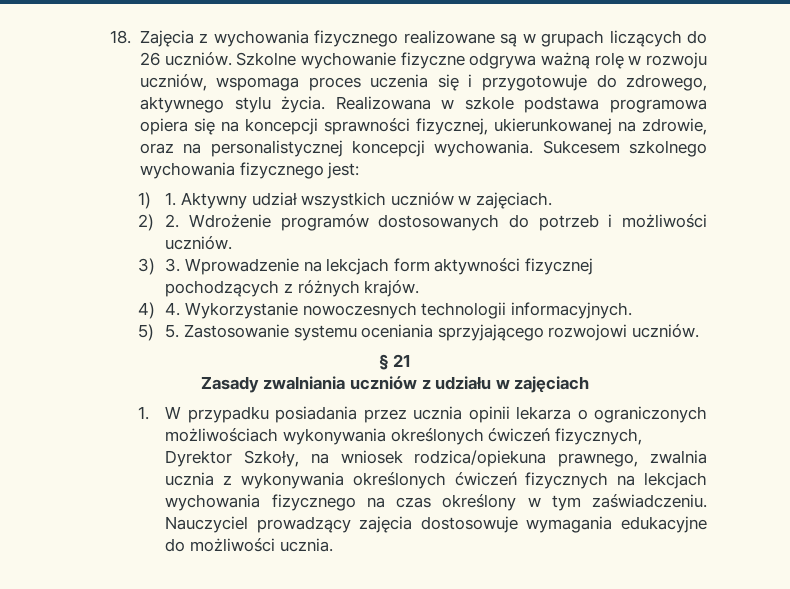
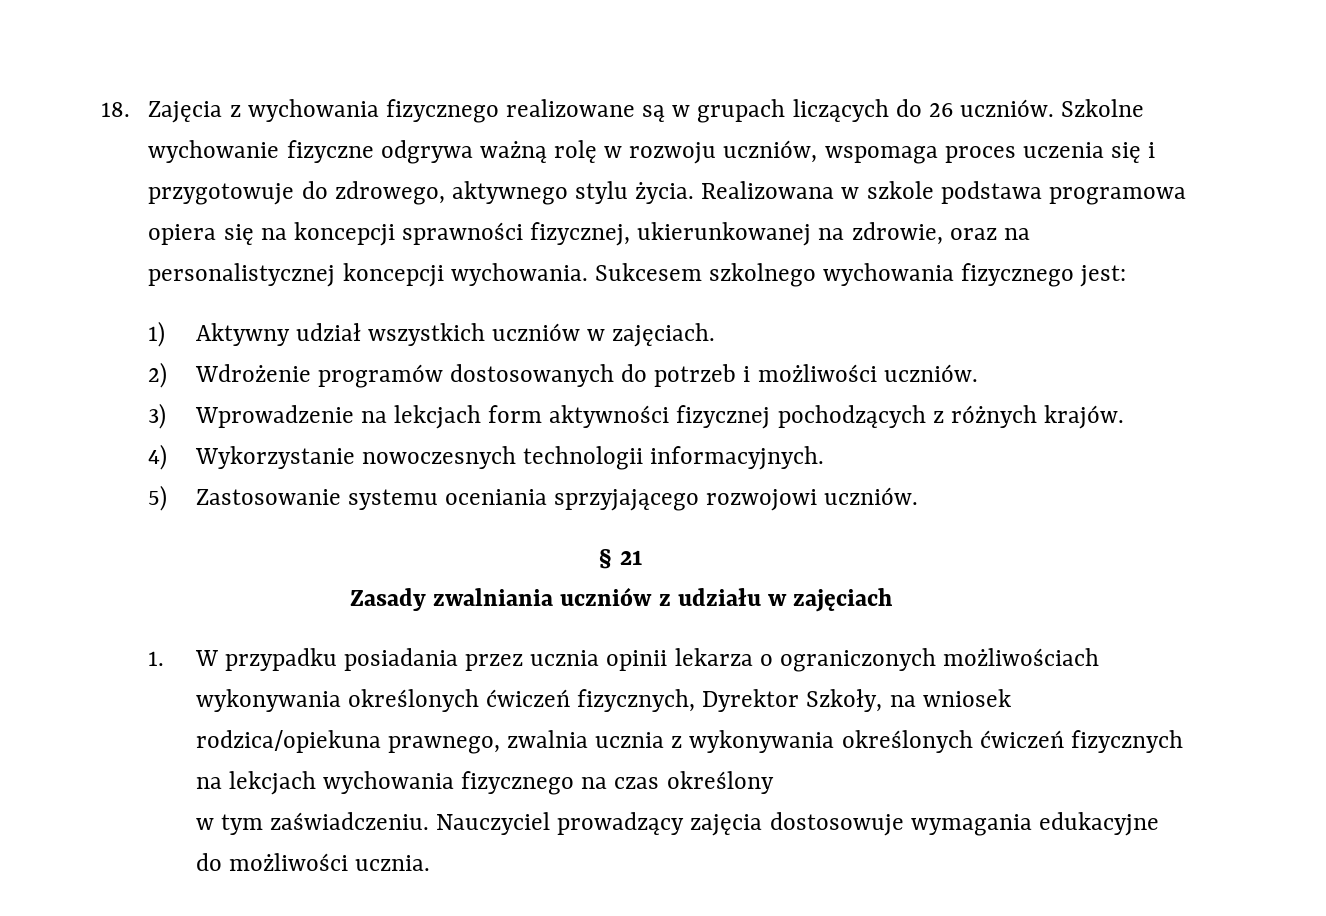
[165,192,177,206] 1. -> (166, 334) none
[165,214,180,228] 2. -> (168, 375) none
[165,258,181,272] 3. -> (167, 416) none
[165,302,181,316] 4. -> (168, 457) none
[165,324,180,338] 5. -> (168, 498) none
(517, 502) none -> (774, 782) //

